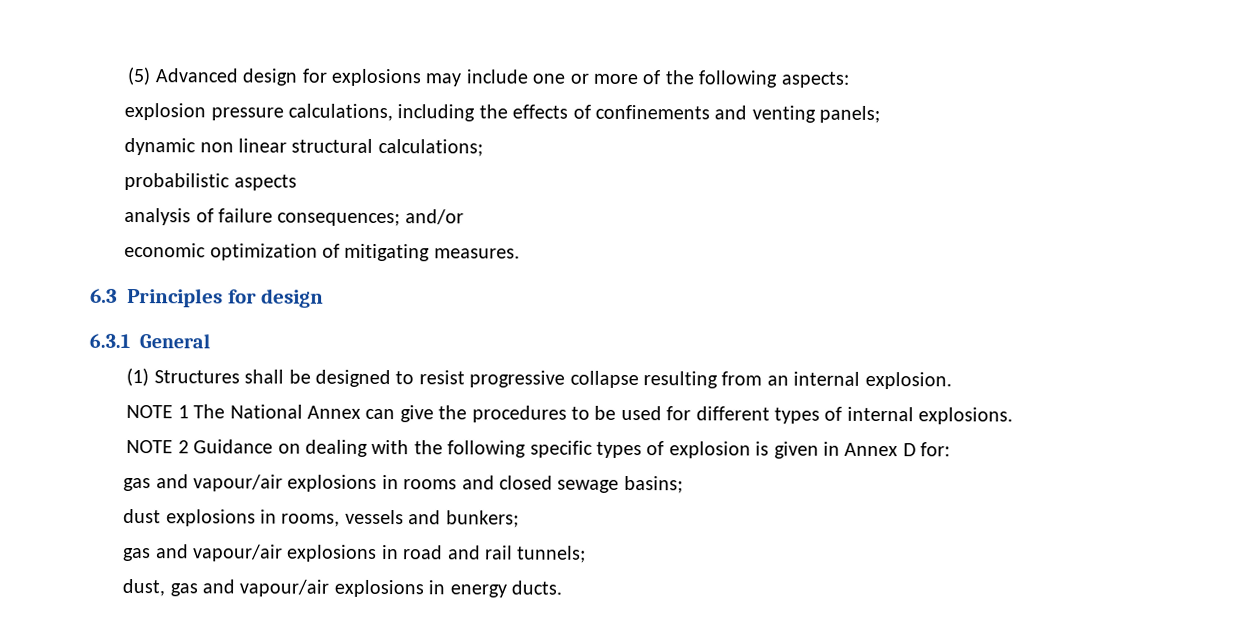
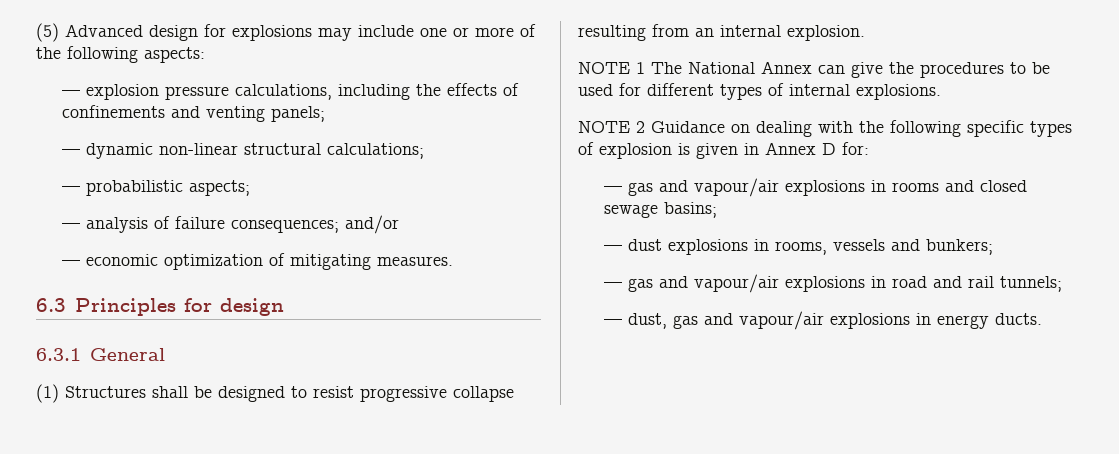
(849, 79) none -> [61,90,80,96] —
[124,137,287,156] dynamic non linear -> [61,143,238,159] — dynamic non-linear
[124,172,297,191] probabilistic aspects // -> [61,180,250,196] [61,223,80,229] — probabilistic aspects; // —
(464, 217) none -> [61,260,80,266] —
(951, 449) none -> [603,186,622,192] —
(683, 484) none -> [603,245,622,251] —
(519, 519) none -> [603,282,622,288] —
(587, 554) none -> [603,319,622,325] —

